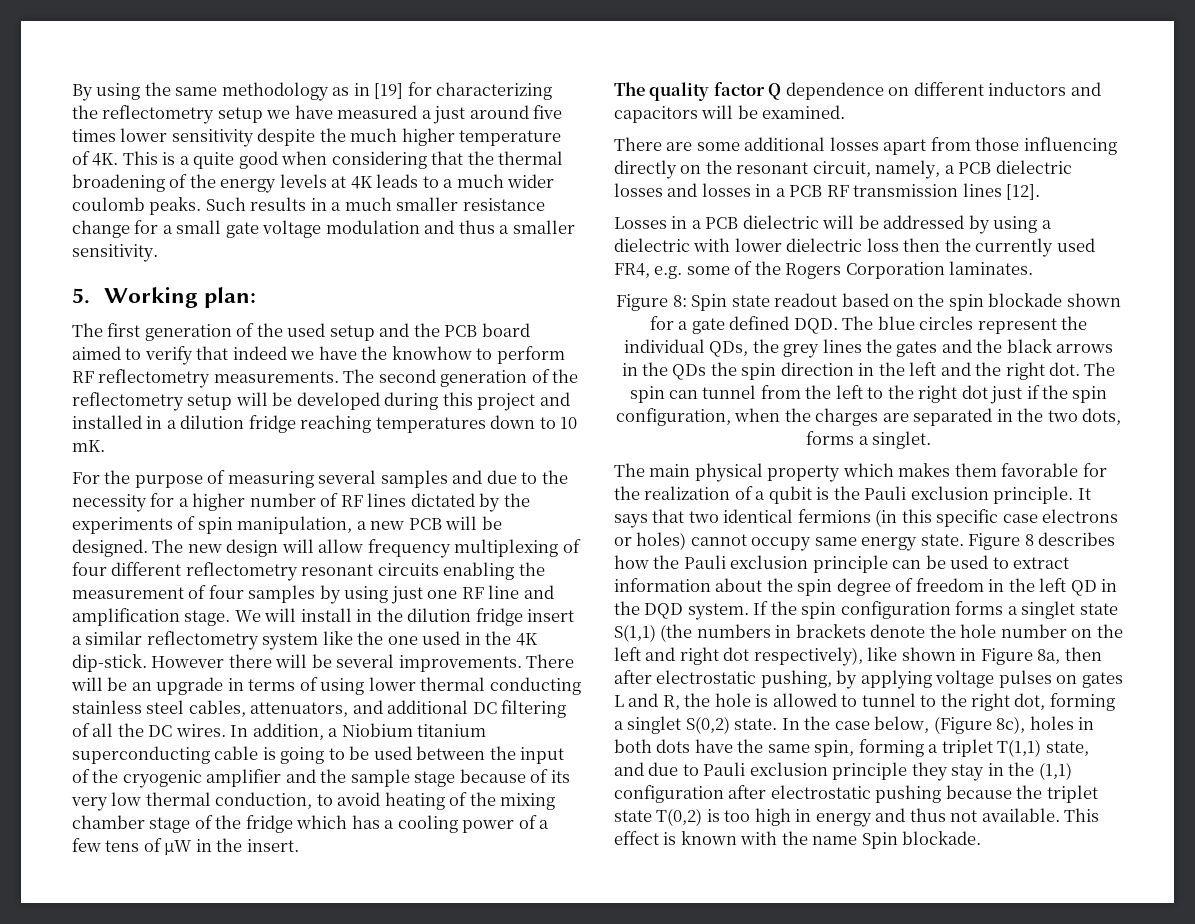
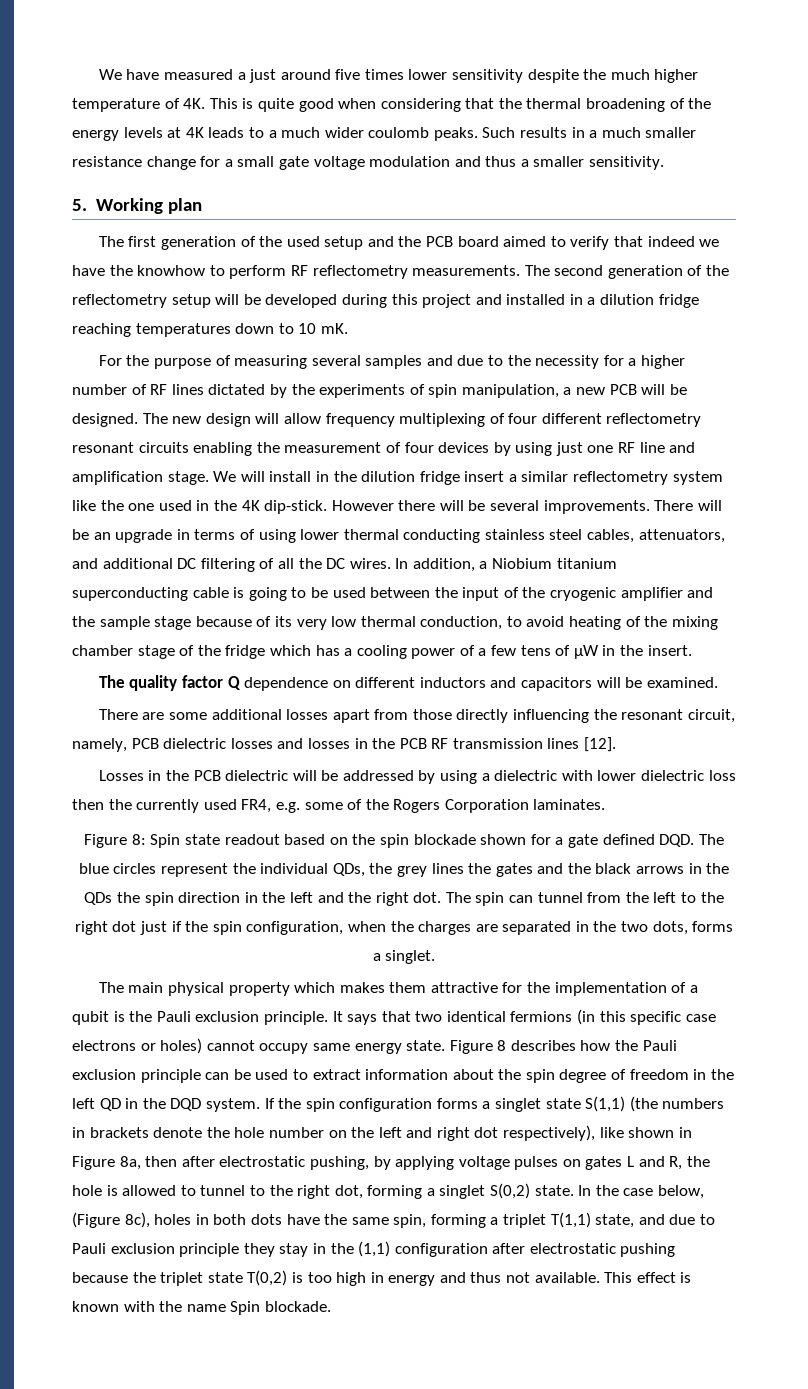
[72,82,553,101] [72,105,291,124] By using the same methodology as in [19] for characterizing the reflectometry setup we -> [98,69,122,80] We
[179,156,190,165] a -> (254, 103) none
[203,287,256,308] plan: -> [167,198,202,214] plan
[248,585,316,603] samples -> [438,442,490,453] devices
[1023,137,1117,155] [614,160,702,179] influencing directly on -> [456,709,590,723] directly influencing
[944,165,955,174] a -> (127, 745) none
[775,188,786,197] a -> [372,738,396,749] the
[691,220,702,229] a -> [165,770,189,781] the
[1001,463,1079,477] favorable -> [430,982,498,993] attractive
[644,486,731,500] realization -> [554,982,667,996] implementation

